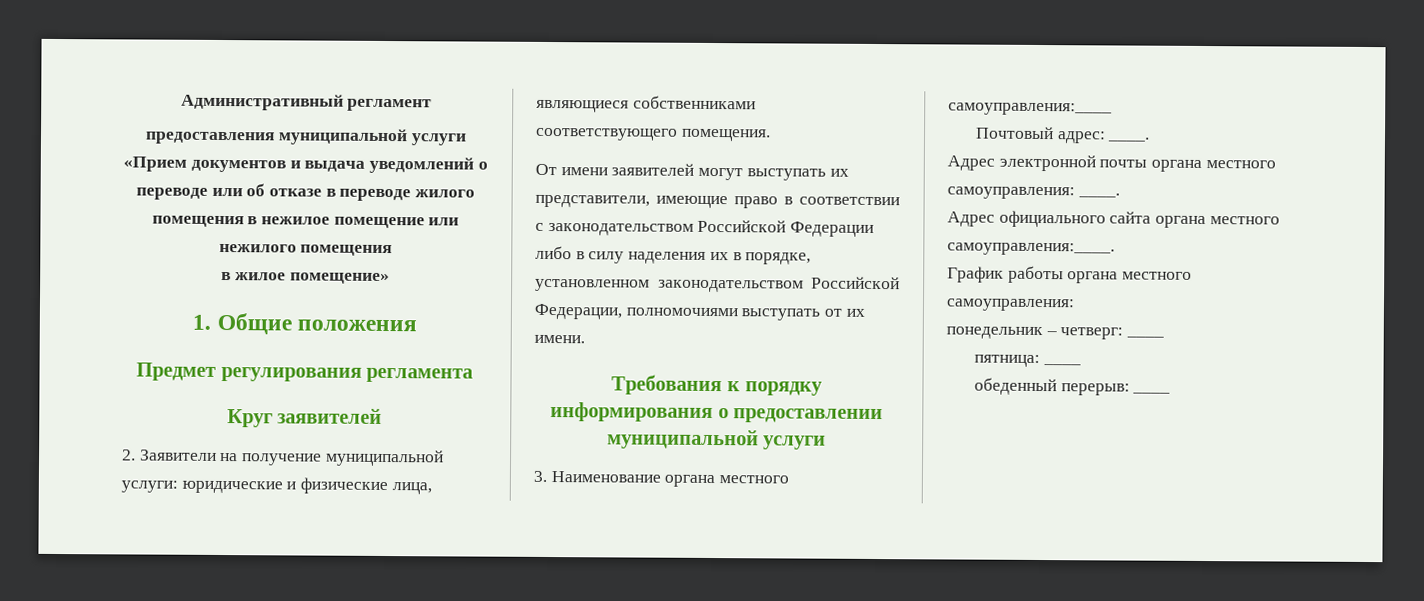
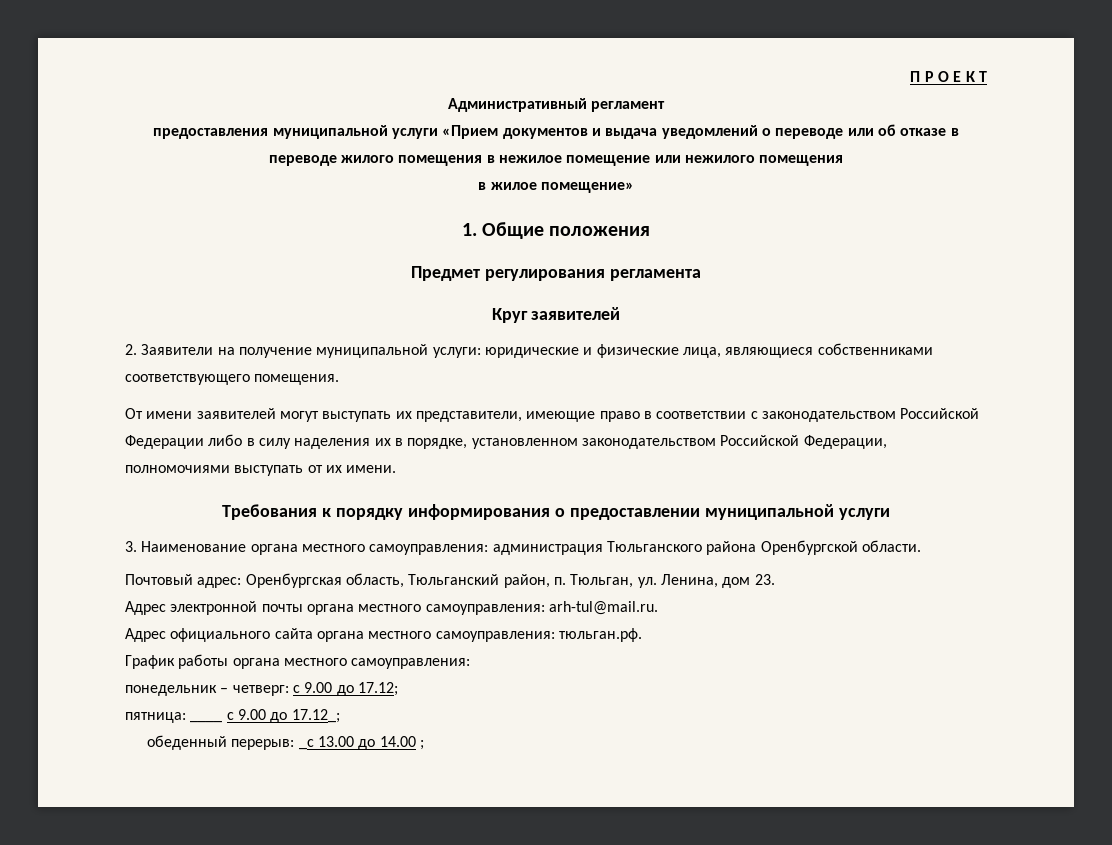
(180, 102) none -> [910,71,988,82] П Р О Е К Т //
[948,102,1112,116] [974,126,1151,144] самоуправления:____ // Почтовый адрес: ____. -> [369,540,921,555] [125,573,775,588] самоуправления: администрация Тюльганского района Оренбургской области. // Почтовый адрес: Оренбургская область, Тюльганский район, п. Тюльган, ул. Ленина, дом 23.
[1077,193,1120,198] ____. -> [548,601,658,615] arh-tul@mail.ru.
[947,242,1115,256] самоуправления:____. -> [435,628,642,642] самоуправления: тюльган.рф.
[1126,335,1165,338] [973,354,1081,368] [973,377,1171,396] ____ // пятница: ____ // обеденный перерыв: ____ -> [292,682,398,696] [125,712,223,723] [226,709,340,723] [147,735,425,750] с 9.00 до 17.12; // пятница: ____ с 9.00 до 17.12_; // обеденный перерыв: _с 13.00 до 14.00 ;

